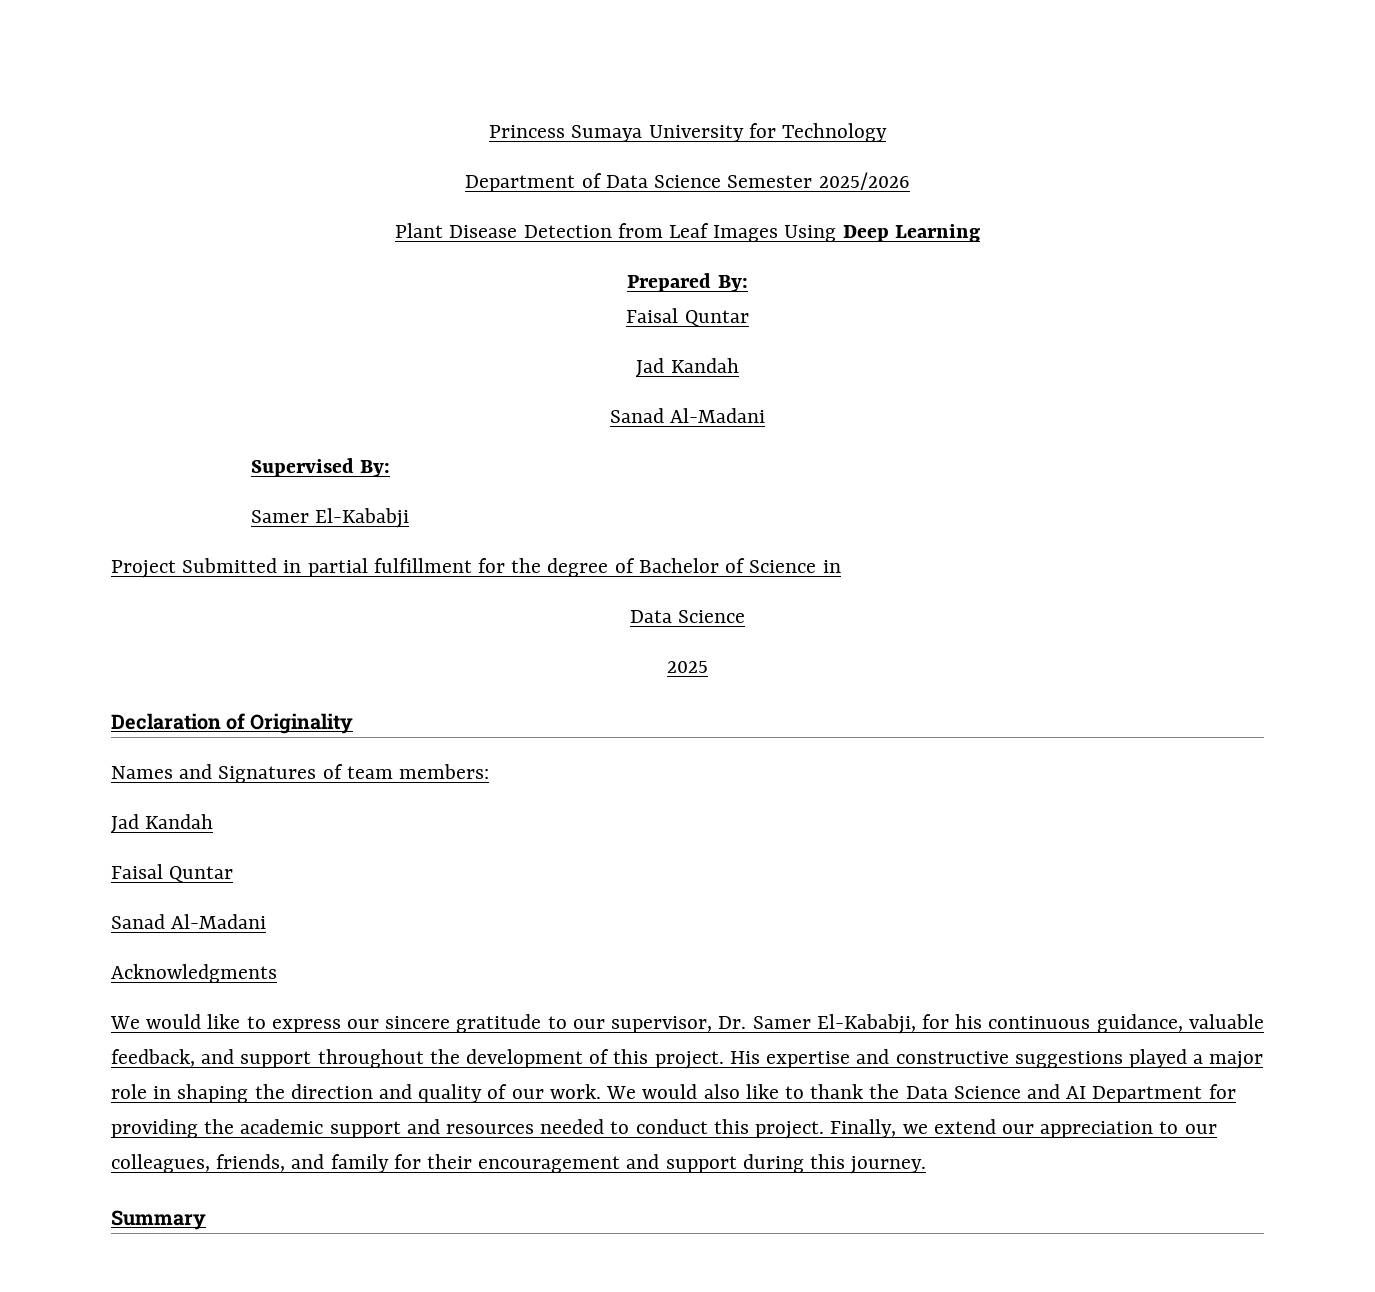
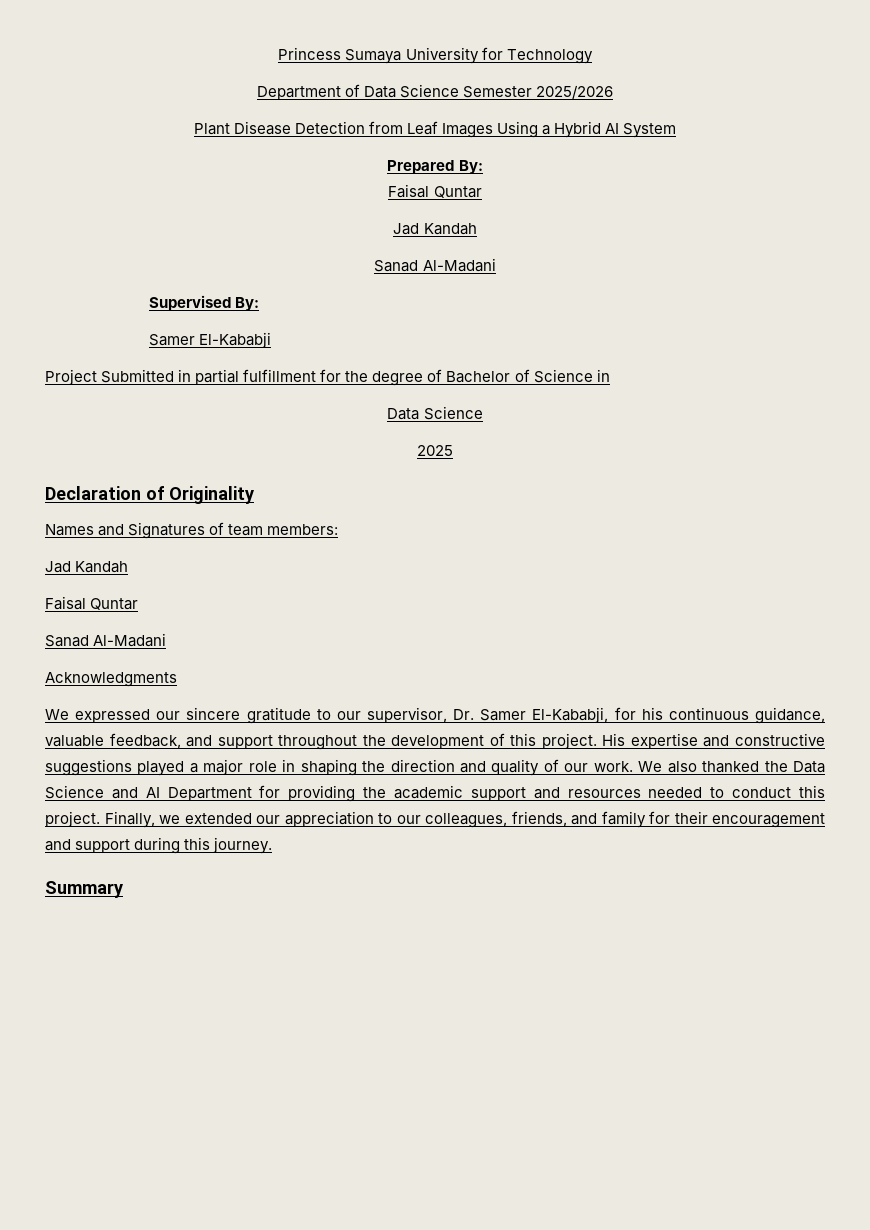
[842,224,980,242] Deep Learning -> [542,121,677,138] a Hybrid AI System
[146,1014,341,1033] would like to express -> [75,709,151,723] expressed
[642,1084,864,1099] would also like to thank -> [667,761,760,773] also thanked
[933,1119,996,1134] extend -> [184,813,252,824] extended

